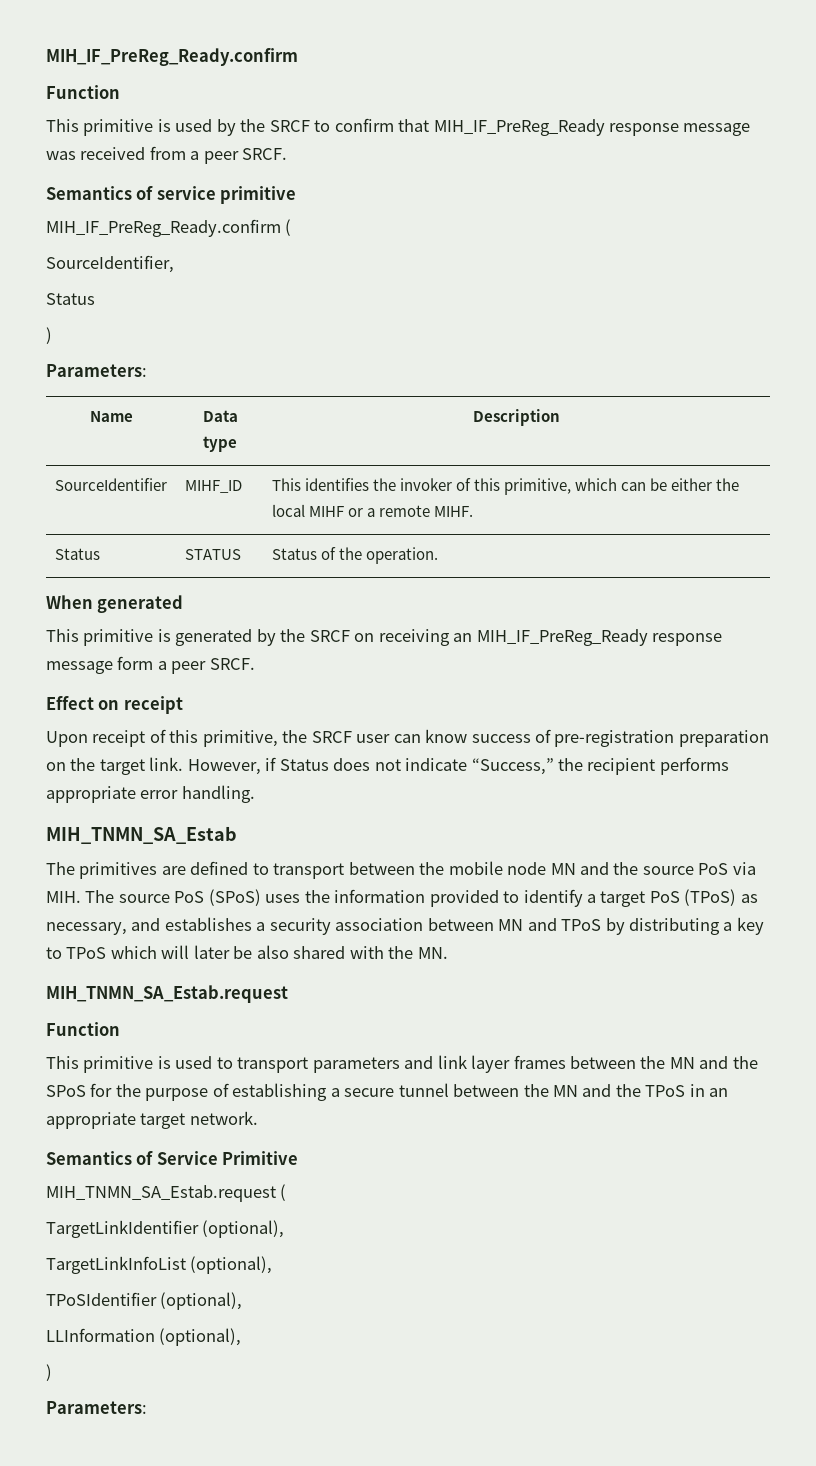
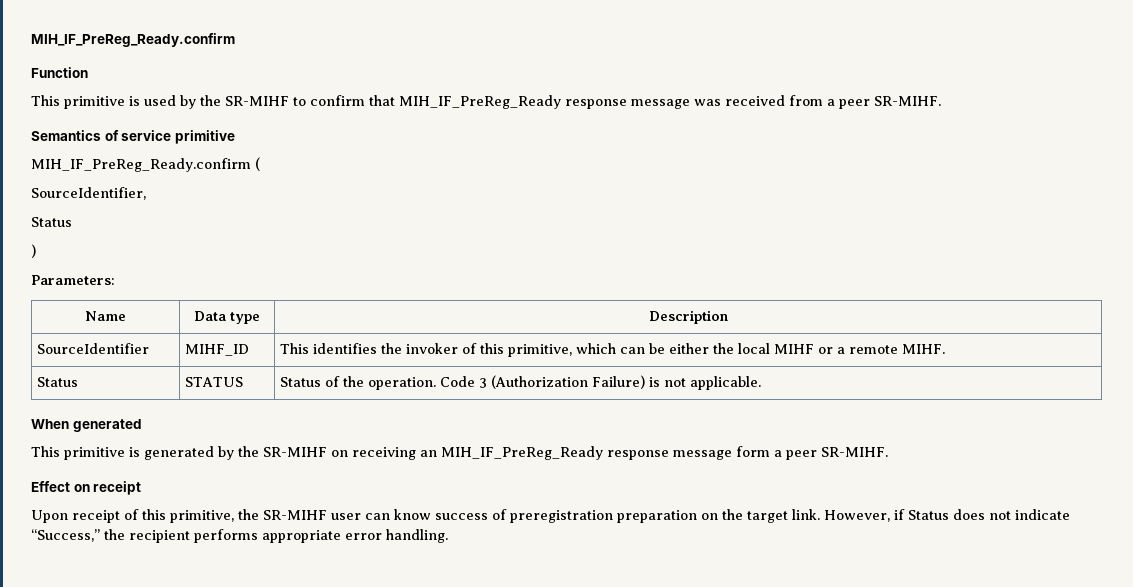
[269,120,310,132] SRCF -> [225,96,289,106] SR-MIHF
[242,148,288,160] SRCF. -> [874,96,941,106] SR-MIHF.
(438, 555) none -> [440,375,762,390] Code 3 (Authorization Failure) is not applicable.
[309,630,350,642] SRCF -> [263,447,327,457] SR-MIHF
[209,658,255,670] SRCF. -> [821,447,888,457] SR-MIHF.
[311,731,352,743] SRCF -> [263,510,327,520] SR-MIHF
[554,730,675,747] pre-registration -> [510,510,613,523] preregistration
[46,826,237,844] [46,861,756,879] [46,889,758,907] [46,917,764,935] [46,945,448,959] [46,985,288,1003] [46,1022,120,1036] [46,1055,758,1073] [46,1083,729,1101] [46,1111,258,1129] [46,1151,299,1165] [46,1184,287,1202] [46,1220,285,1238] [46,1256,273,1274] [46,1292,243,1310] [46,1328,242,1346] [46,1364,52,1381] [46,1401,147,1414] // MIH_TNMN_SA_Estab // The primitives are defined to transport between the mobile node MN and the source PoS via MIH. The source PoS (SPoS) uses the information provided to identify a target PoS (TPoS) as necessary, and establishes a security association between MN and TPoS by distributing a key to TPoS which will later be also shared with the MN. // MIH_TNMN_SA_Estab.request // Function // This primitive is used to transport parameters and link layer frames between the MN and the SPoS for the purpose of establishing a secure tunnel between the MN and the TPoS in an appropriate target network. // Semantics of Service Primitive // MIH_TNMN_SA_Estab.request ( // TargetLinkIdentifier (optional), // TargetLinkInfoList (optional), // TPoSIdentifier (optional), // LLInformation (optional), // ) // Parameters: -> (448, 536) none

